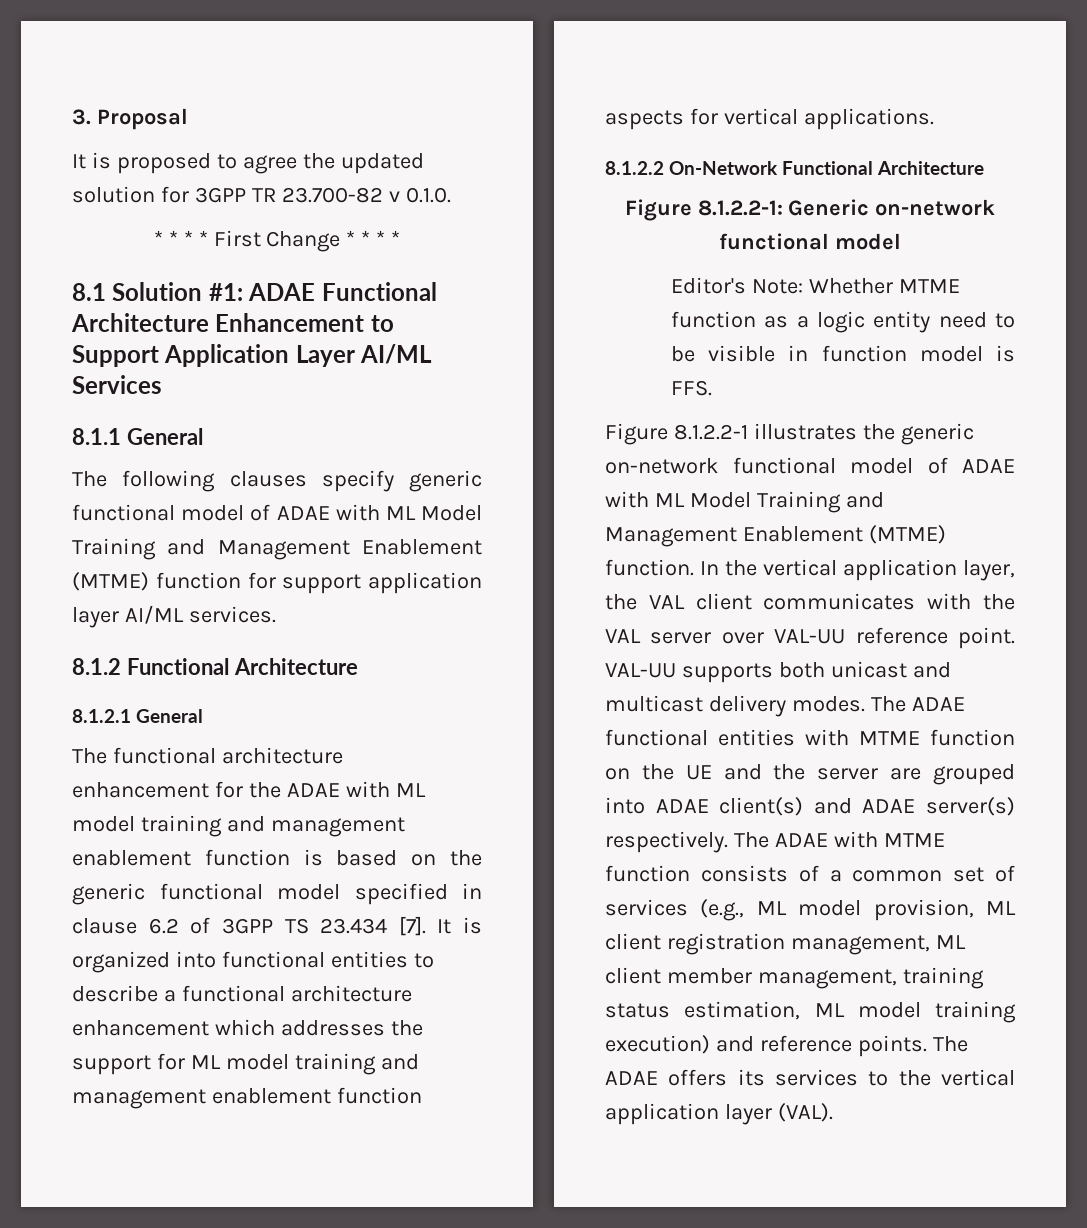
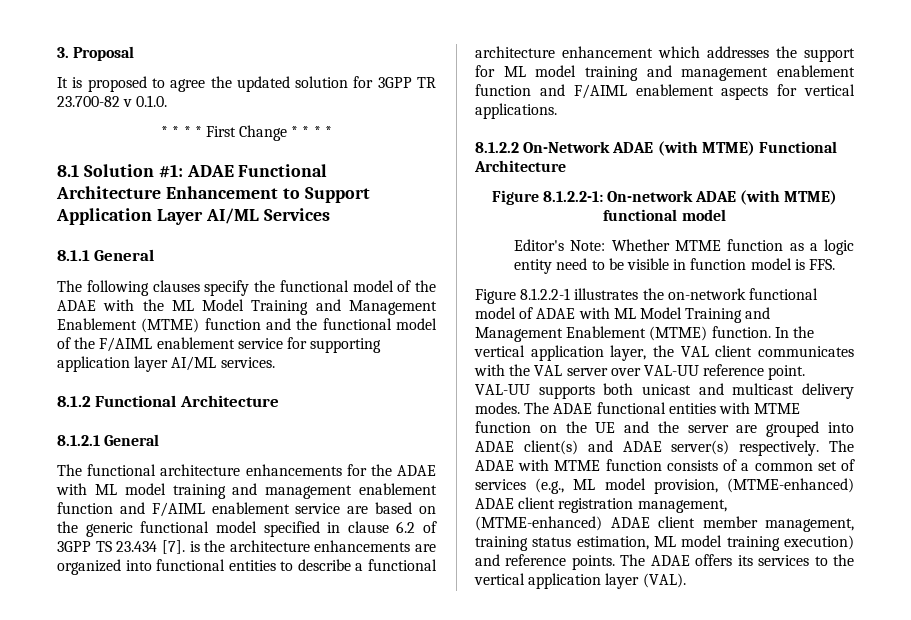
[409,470,482,492] [72,504,380,521] generic functional model of ADAE with -> [254,280,436,292] [57,299,164,311] the functional model of the ADAE with the
[247,572,362,594] for support -> [266,318,437,330] [57,337,382,353] and the functional model of the F/AIML enablement service for supporting
[72,782,209,798] enhancement -> [245,464,342,476] enhancements
[303,849,323,866] is -> [119,502,369,517] and F/AIML enablement service are
[437,917,482,934] It is -> [189,540,436,552] is the architecture enhancements are
(422, 1095) none -> [539,84,714,99] and F/AIML enablement
(779, 168) none -> [612,141,755,156] ADAE (with MTME)
[788,199,996,216] Generic on-network -> [606,190,838,205] On-network ADAE (with MTME)
[900,423,974,445] generic -> (664, 294) none
[986,901,1016,915] ML -> [727,478,854,493] [475,498,514,509] (MTME-enhanced) ADAE
[935,935,966,949] ML -> [475,516,650,531] (MTME-enhanced) ADAE

